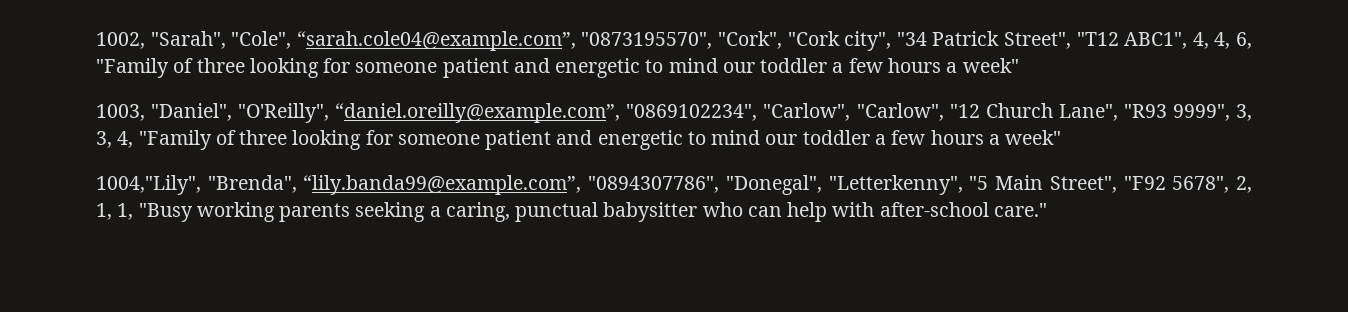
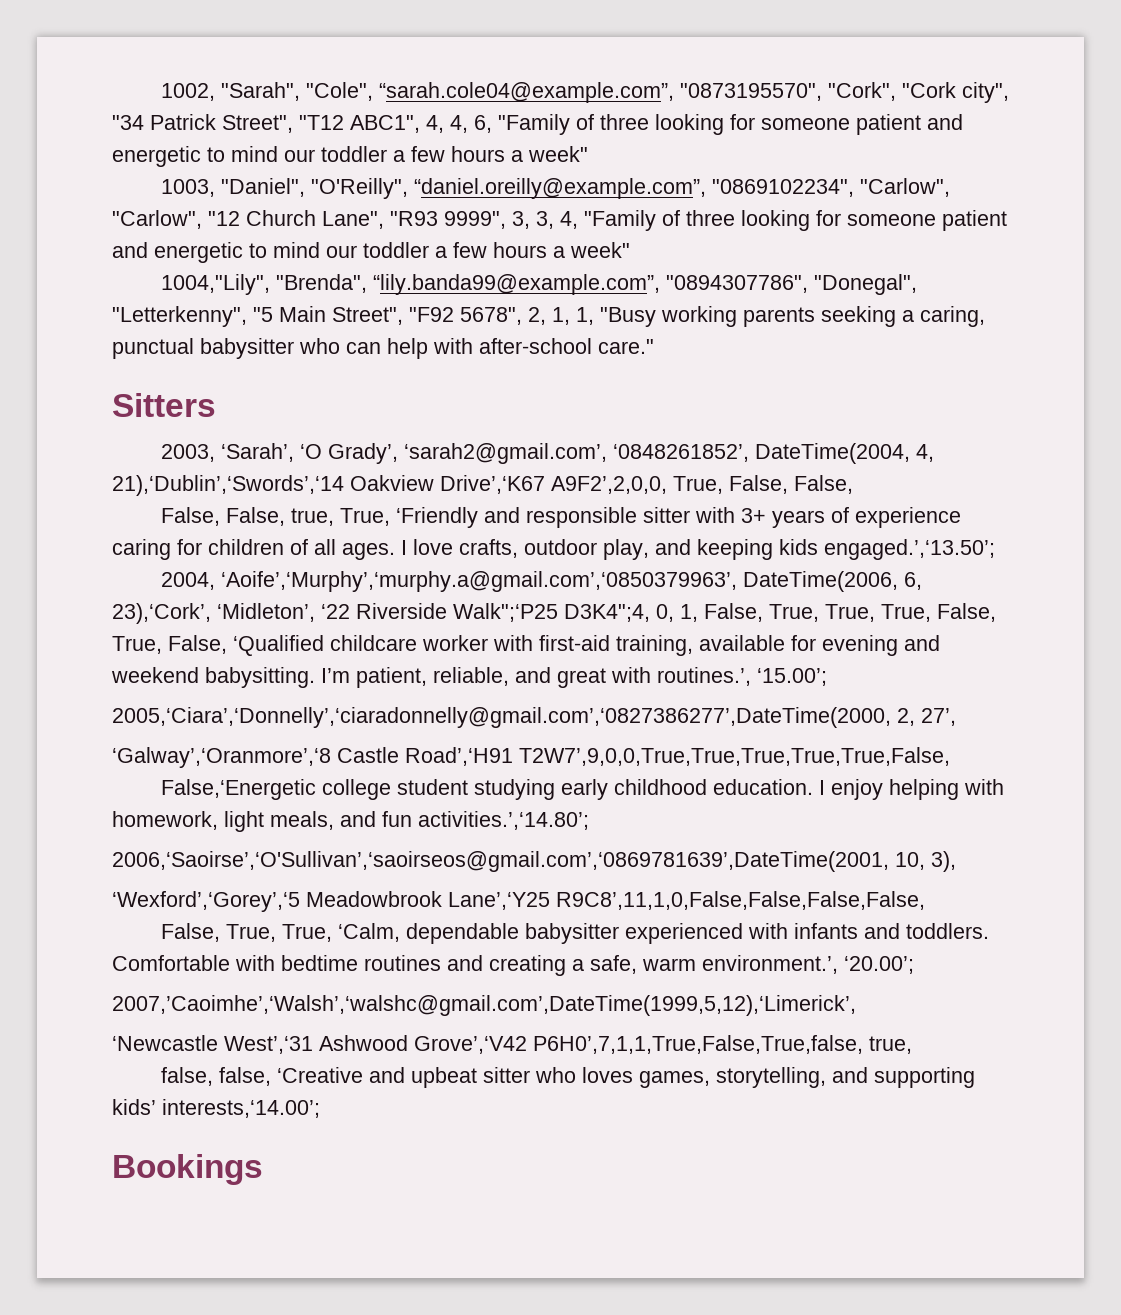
(1047, 210) none -> [112,393,216,417] [160,443,934,464] [112,475,853,496] [160,507,961,528] [112,539,995,560] [160,571,922,592] [112,603,996,624] [112,635,940,656] [111,667,827,688] [112,707,956,728] [112,747,950,768] [160,779,1004,800] [112,811,589,832] [112,851,956,872] [112,891,925,912] [160,923,989,944] [112,955,914,976] [112,995,856,1016] [112,1035,912,1054] [160,1067,975,1088] [112,1099,320,1118] [112,1154,263,1185] // Sitters // 2003, ‘Sarah’, ‘O Grady’, ‘sarah2@gmail.com’, ‘0848261852’, DateTime(2004, 4, 21),‘Dublin’,‘Swords’,‘14 Oakview Drive’,‘K67 A9F2’,2,0,0, True, False, False, // False, False, true, True, ‘Friendly and responsible sitter with 3+ years of experience caring for children of all ages. I love crafts, outdoor play, and keeping kids engaged.’,‘13.50’; // 2004, ‘Aoife’,‘Murphy’,‘murphy.a@gmail.com’,‘0850379963’, DateTime(2006, 6, 23),‘Cork’, ‘Midleton’, ‘22 Riverside Walk";‘P25 D3K4";4, 0, 1, False, True, True, True, False, True, False, ‘Qualified childcare worker with first-aid training, available for evening and weekend babysitting. I’m patient, reliable, and great with routines.’, ‘15.00’; // 2005,‘Ciara’,‘Donnelly’,‘ciaradonnelly@gmail.com’,‘0827386277’,DateTime(2000, 2, 27’, // ‘Galway’,‘Oranmore’,‘8 Castle Road’,‘H91 T2W7’,9,0,0,True,True,True,True,True,False, // False,‘Energetic college student studying early childhood education. I enjoy helping with homework, light meals, and fun activities.’,‘14.80’; // 2006,‘Saoirse’,‘O'Sullivan’,‘saoirseos@gmail.com’,‘0869781639’,DateTime(2001, 10, 3), // ‘Wexford’,‘Gorey’,‘5 Meadowbrook Lane’,‘Y25 R9C8’,11,1,0,False,False,False,False, // False, True, True, ‘Calm, dependable babysitter experienced with infants and toddlers. Comfortable with bedtime routines and creating a safe, warm environment.’, ‘20.00’; // 2007,’Caoimhe’,‘Walsh’,‘walshc@gmail.com’,DateTime(1999,5,12),‘Limerick’, // ‘Newcastle West’,‘31 Ashwood Grove’,‘V42 P6H0’,7,1,1,True,False,True,false, true, // false, false, ‘Creative and upbeat sitter who loves games, storytelling, and supporting kids’ interests,‘14.00’; // Bookings

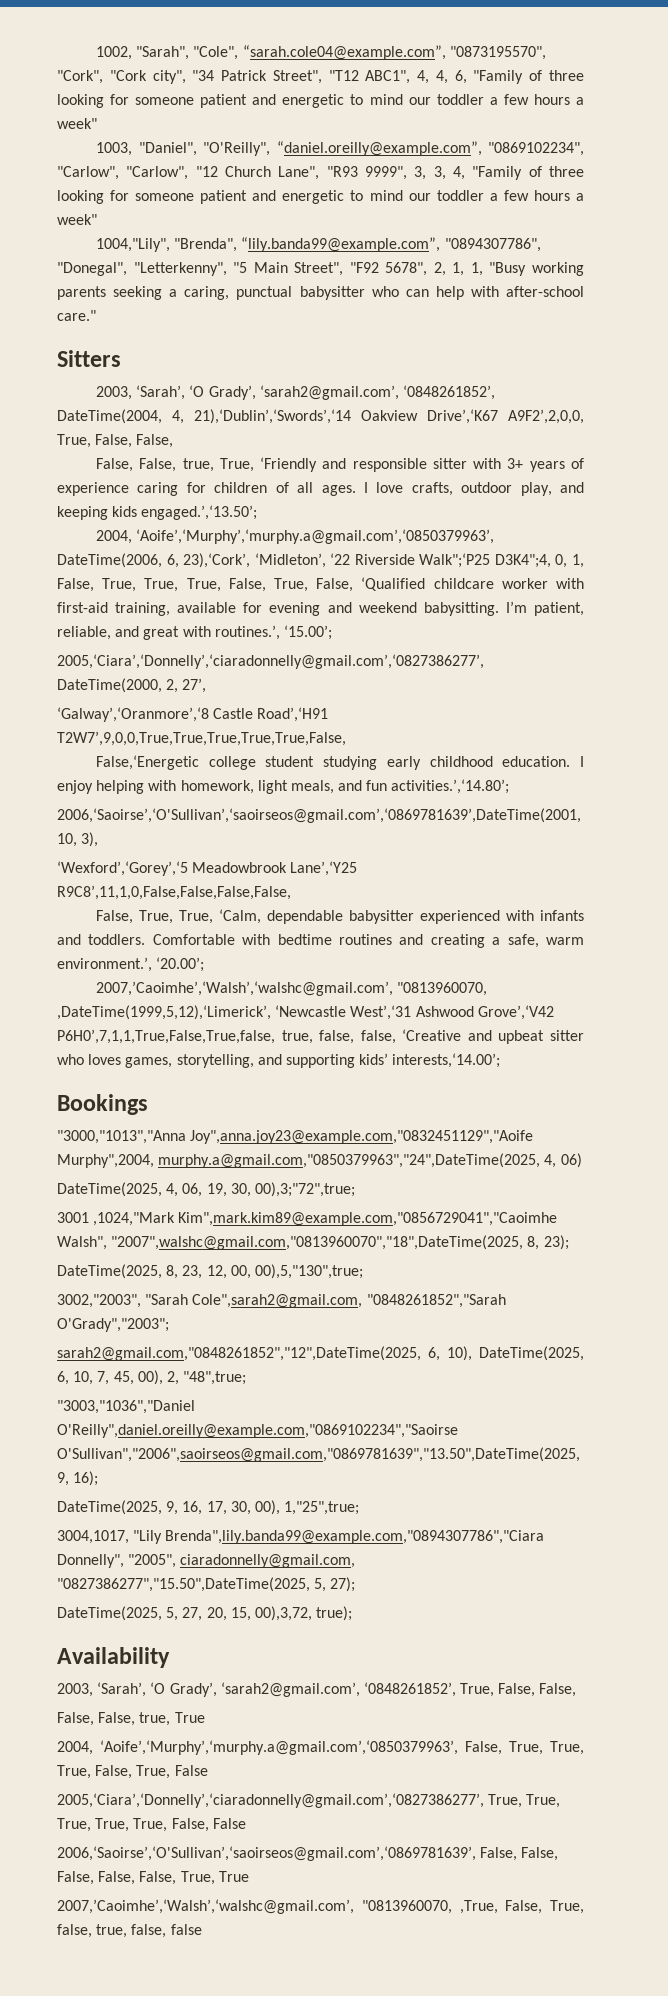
[112,995,856,1016] 2007,’Caoimhe’,‘Walsh’,‘walshc@gmail.com’,DateTime(1999,5,12),‘Limerick’, // -> [96,981,488,996] [57,1005,271,1020] 2007,’Caoimhe’,‘Walsh’,‘walshc@gmail.com’, "0813960070, ,DateTime(1999,5,12),‘Limerick’,
(912, 1045) // -> (313, 1037) none
(263, 1169) none -> [57,1130,534,1144] [57,1153,582,1168] [57,1182,355,1197] [57,1212,558,1226] [57,1235,569,1250] [57,1264,363,1279] [57,1294,506,1308] [57,1318,169,1332] [57,1346,584,1361] [57,1370,247,1385] [57,1400,195,1414] [57,1424,458,1438] [57,1447,580,1462] [57,1471,99,1486] [57,1500,360,1515] [57,1530,545,1544] [57,1554,356,1568] [57,1577,356,1592] [57,1606,353,1621] [57,1647,170,1668] [57,1682,577,1697] [57,1712,205,1726] [57,1740,584,1755] [57,1765,208,1779] [57,1793,561,1808] [57,1818,246,1832] [57,1846,559,1861] [57,1871,249,1885] [57,1899,584,1914] [57,1924,202,1938] // "3000,"1013","Anna Joy",anna.joy23@example.com,"0832451129","Aoife Murphy",2004, murphy.a@gmail.com,"0850379963","24",DateTime(2025, 4, 06) // DateTime(2025, 4, 06, 19, 30, 00),3;"72",true; // 3001 ,1024,"Mark Kim",mark.kim89@example.com,"0856729041","Caoimhe Walsh", "2007",walshc@gmail.com,"0813960070","18",DateTime(2025, 8, 23); // DateTime(2025, 8, 23, 12, 00, 00),5,"130",true; // 3002,"2003", "Sarah Cole",sarah2@gmail.com, "0848261852","Sarah O'Grady","2003"; // sarah2@gmail.com,"0848261852","12",DateTime(2025, 6, 10), DateTime(2025, 6, 10, 7, 45, 00), 2, "48",true; // "3003,"1036","Daniel O'Reilly",daniel.oreilly@example.com,"0869102234","Saoirse O'Sullivan","2006",saoirseos@gmail.com,"0869781639","13.50",DateTime(2025, 9, 16); // DateTime(2025, 9, 16, 17, 30, 00), 1,"25",true; // 3004,1017, "Lily Brenda",lily.banda99@example.com,"0894307786","Ciara Donnelly", "2005", ciaradonnelly@gmail.com, "0827386277","15.50",DateTime(2025, 5, 27); // DateTime(2025, 5, 27, 20, 15, 00),3,72, true); // Availability // 2003, ‘Sarah’, ‘O Grady’, ‘sarah2@gmail.com’, ‘0848261852’, True, False, False, // False, False, true, True // 2004, ‘Aoife’,‘Murphy’,‘murphy.a@gmail.com’,‘0850379963’, False, True, True, True, False, True, False // 2005,‘Ciara’,‘Donnelly’,‘ciaradonnelly@gmail.com’,‘0827386277’, True, True, True, True, True, False, False // 2006,‘Saoirse’,‘O'Sullivan’,‘saoirseos@gmail.com’,‘0869781639’, False, False, False, False, False, True, True // 2007,’Caoimhe’,‘Walsh’,‘walshc@gmail.com’, "0813960070, ,True, False, True, false, true, false, false

